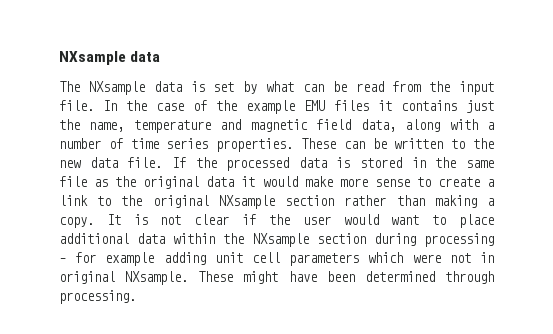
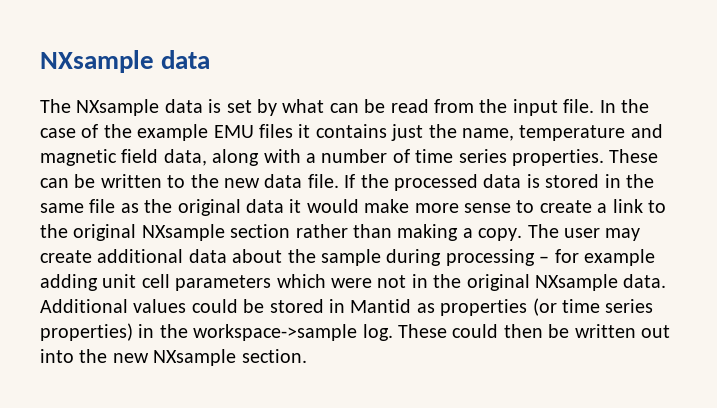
[106,214,494,228] [59,233,366,247] It is not clear if the user would want to place additional data within the NXsample section -> [527,224,641,241] [40,249,381,266] The user may create additional data about the sample
[59,271,495,285] [59,290,136,304] original NXsample. These might have been determined through processing. -> [433,274,667,291] [40,298,654,316] [40,323,670,341] [40,349,307,366] the original NXsample data. Additional values could be stored in Mantid as properties (or time series properties) in the workspace->sample log. These could then be written out into the new NXsample section.

